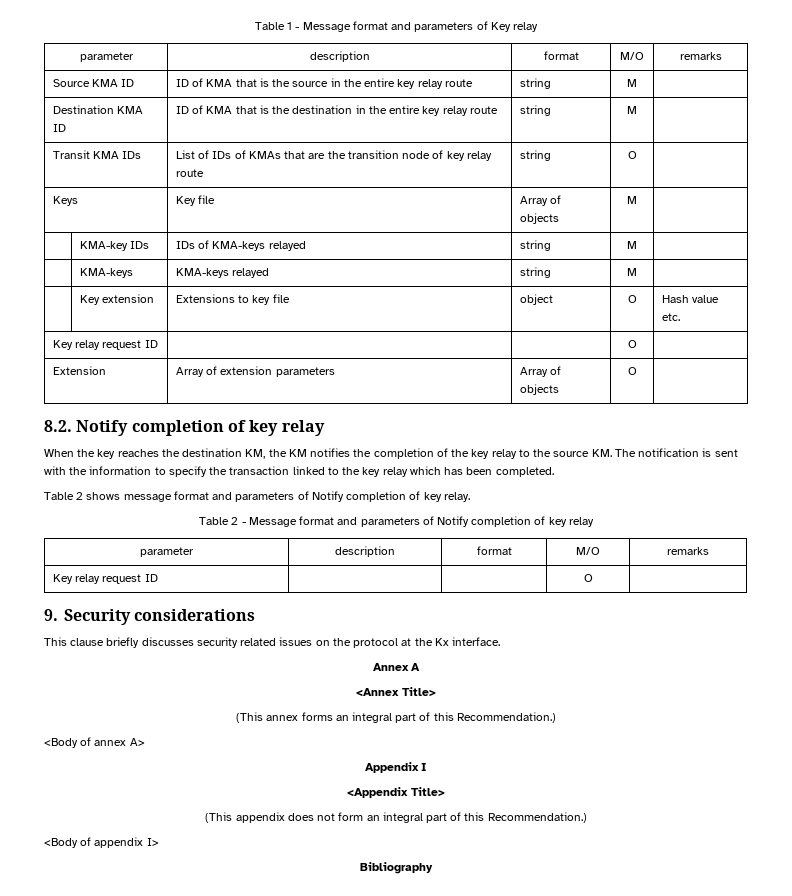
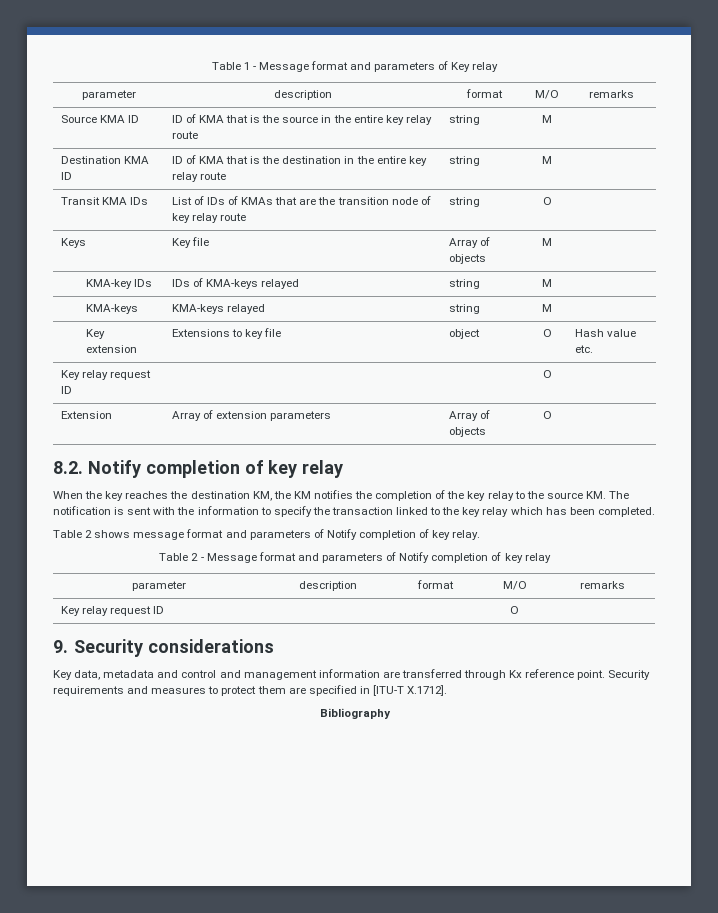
[44,637,501,648] [372,663,421,671] [356,687,436,697] [236,712,556,723] [44,737,145,748] [364,762,428,773] [347,787,445,798] [205,812,587,823] [44,837,159,848] This clause briefly discusses security related issues on the protocol at the Kx interface. // Annex A // <Annex Title> // (This annex forms an integral part of this Recommendation.) // <Body of annex A> // Appendix I // <Appendix Title> // (This appendix does not form an integral part of this Recommendation.) // <Body of appendix I> -> [53,669,651,680] [53,685,448,696] Key data, metadata and control and management information are transferred through Kx reference point. Security requirements and measures to protect them are specified in [ITU-T X.1712].

